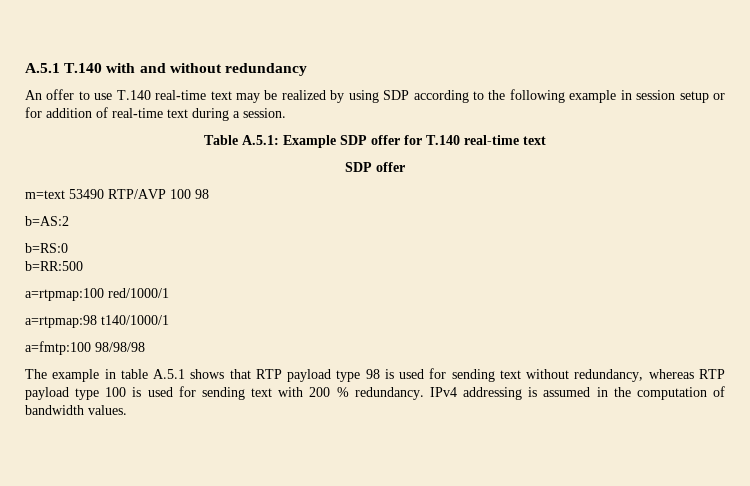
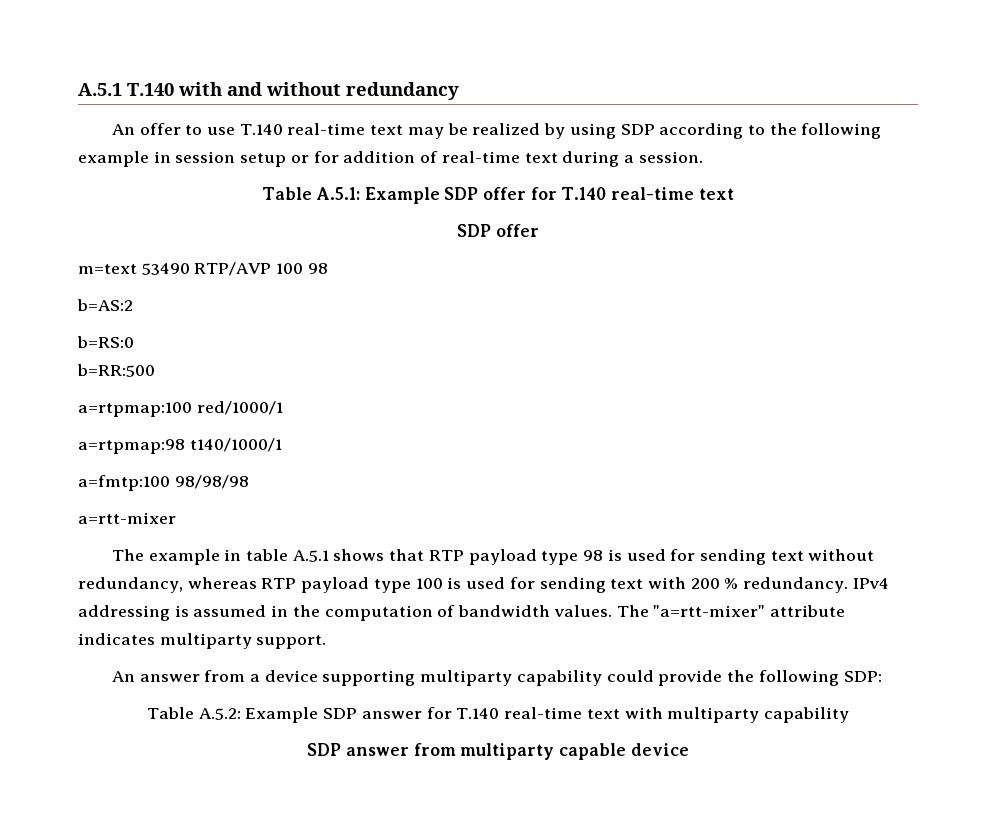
(145, 347) none -> [78,512,176,524] // a=rtt-mixer
(127, 410) none -> [616,605,845,617] [78,633,327,649] [111,670,882,686] [147,707,849,723] [307,743,689,760] The "a=rtt-mixer" attribute indicates multiparty support. // An answer from a device supporting multiparty capability could provide the following SDP: // Table A.5.2: Example SDP answer for T.140 real-time text with multiparty capability // SDP answer from multiparty capable device

